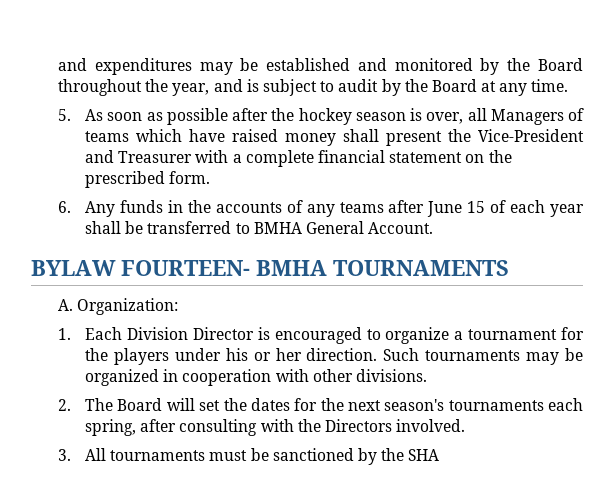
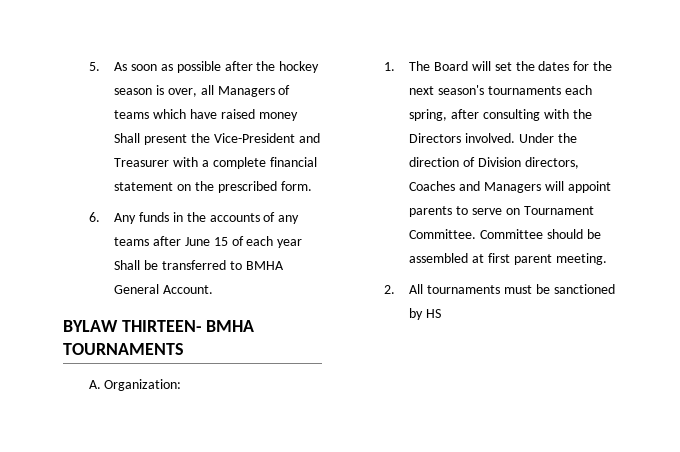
[58,58,583,75] [58,79,569,96] and expenditures may be established and monitored by the Board throughout the year, and is subject to audit by the Board at any time. // -> (88, 66) none
[343,129,380,142] shall -> [114,133,141,143] Shall
[85,221,122,234] shall -> [114,260,141,270] Shall
[121,260,250,276] FOURTEEN- -> [121,320,202,332] THIRTEEN-
[85,327,584,344] [85,348,584,365] [85,369,428,386] [58,399,72,411] Each Division Director is encouraged to organize a tournament for the players under his or her direction. Such tournaments may be organized in cooperation with other divisions. // 2. -> (395, 66) none
[58,449,72,461] // 3. -> [518,133,577,143] [409,157,579,169] [409,181,611,193] [409,206,594,217] [409,229,601,239] [409,253,607,265] [383,285,395,294] Under the direction of Division directors, Coaches and Managers will appoint parents to serve on Tournament Committee. Committee should be assembled at first parent meeting. // 2.
[381,448,440,461] the SHA -> [426,309,442,318] HS

